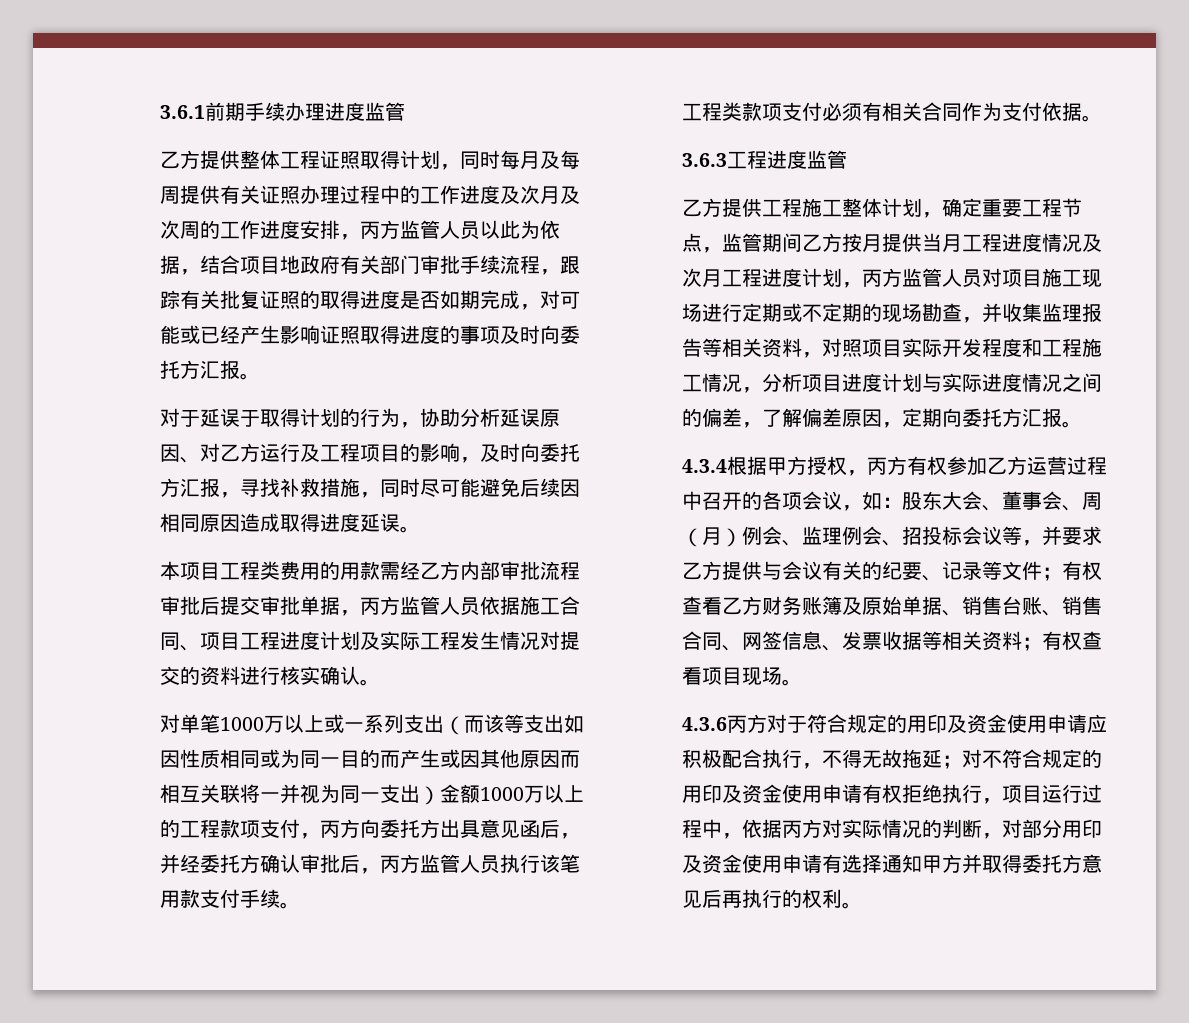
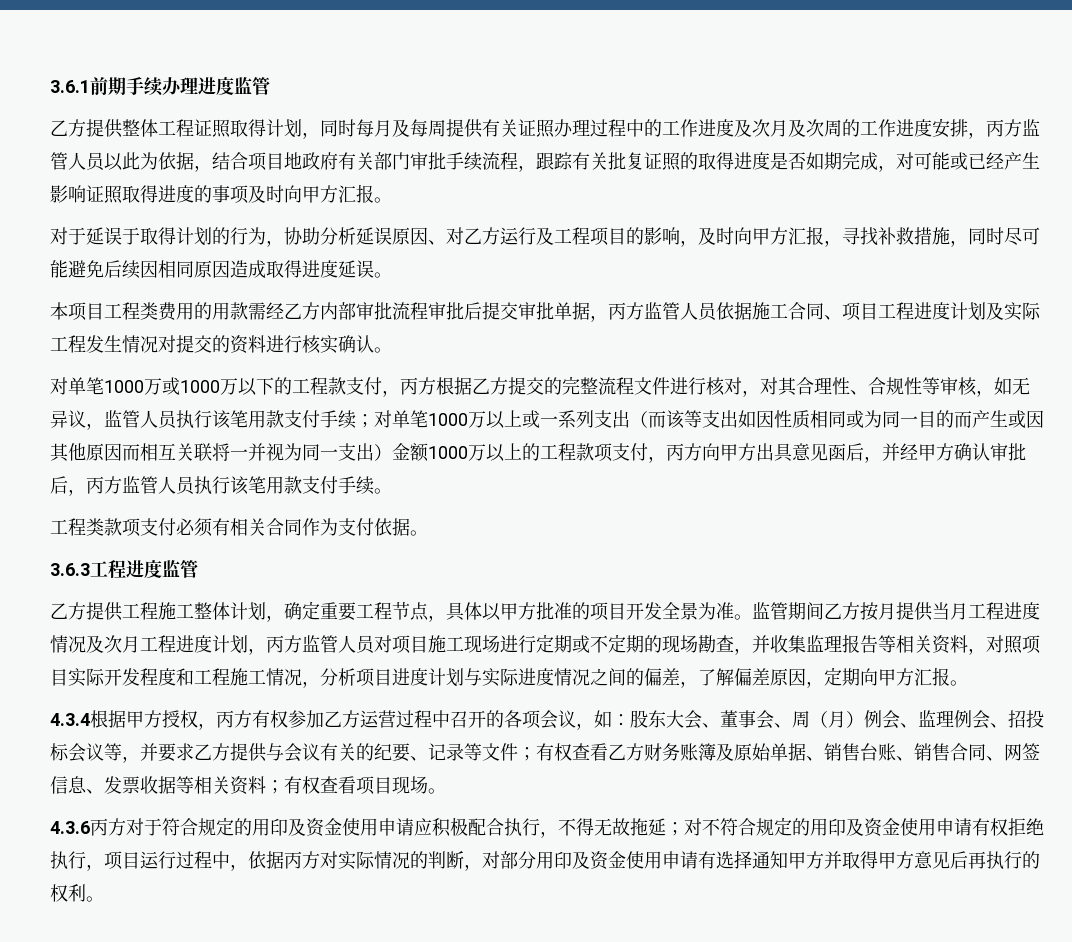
[559,325,580,344] [159,360,180,379] 委托 -> [301,186,320,203] 甲
[539,443,580,462] 委托 -> [751,228,770,245] 甲
(284, 724) none -> [161,376,1030,397] [49,410,486,430] 或1000万以下的工程款支付，丙方根据乙方提交的完整流程文件进行核对，对其合理性、合规性等审核，如无异议，监管人员执行该笔用款支付手续；对单笔1000万
[379,819,420,838] 委托 -> [719,444,738,461] 甲
[199,854,240,873] 委托 -> [917,444,936,461] 甲
(722, 250) none -> [445,602,752,621] 具体以甲方批准的项目开发全景为准。
[961,408,1002,427] 委托 -> [877,669,896,686] 甲
[1021,854,1062,873] 委托 -> [877,852,896,869] 甲

